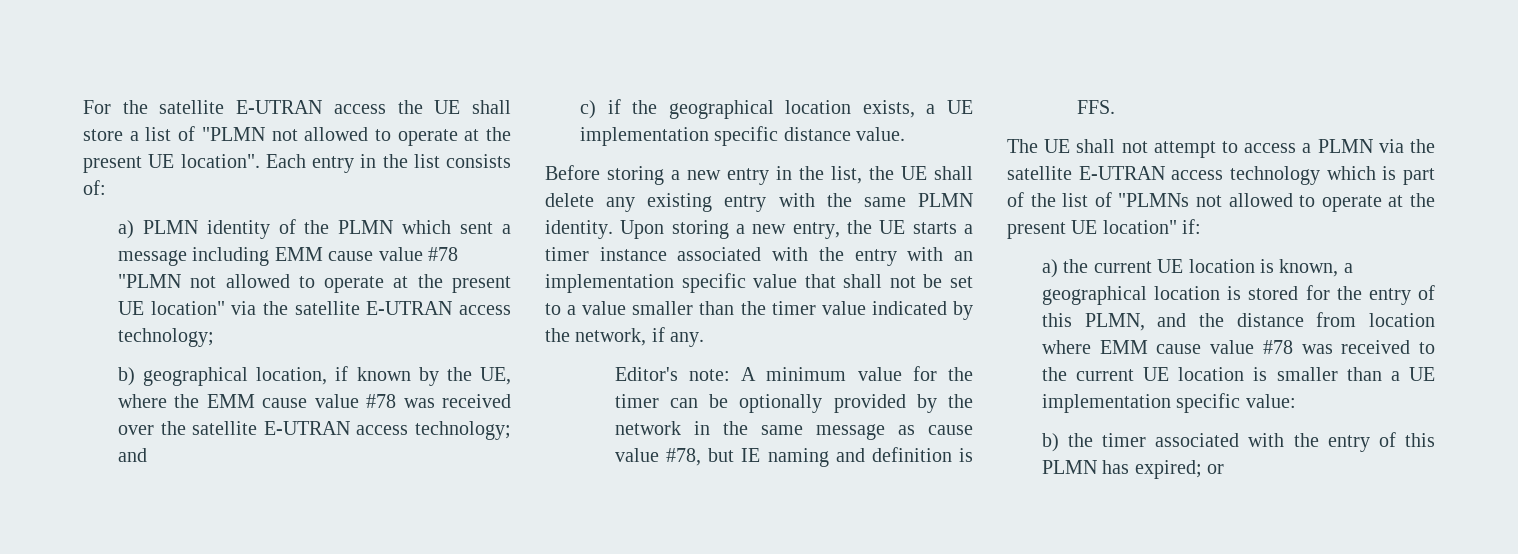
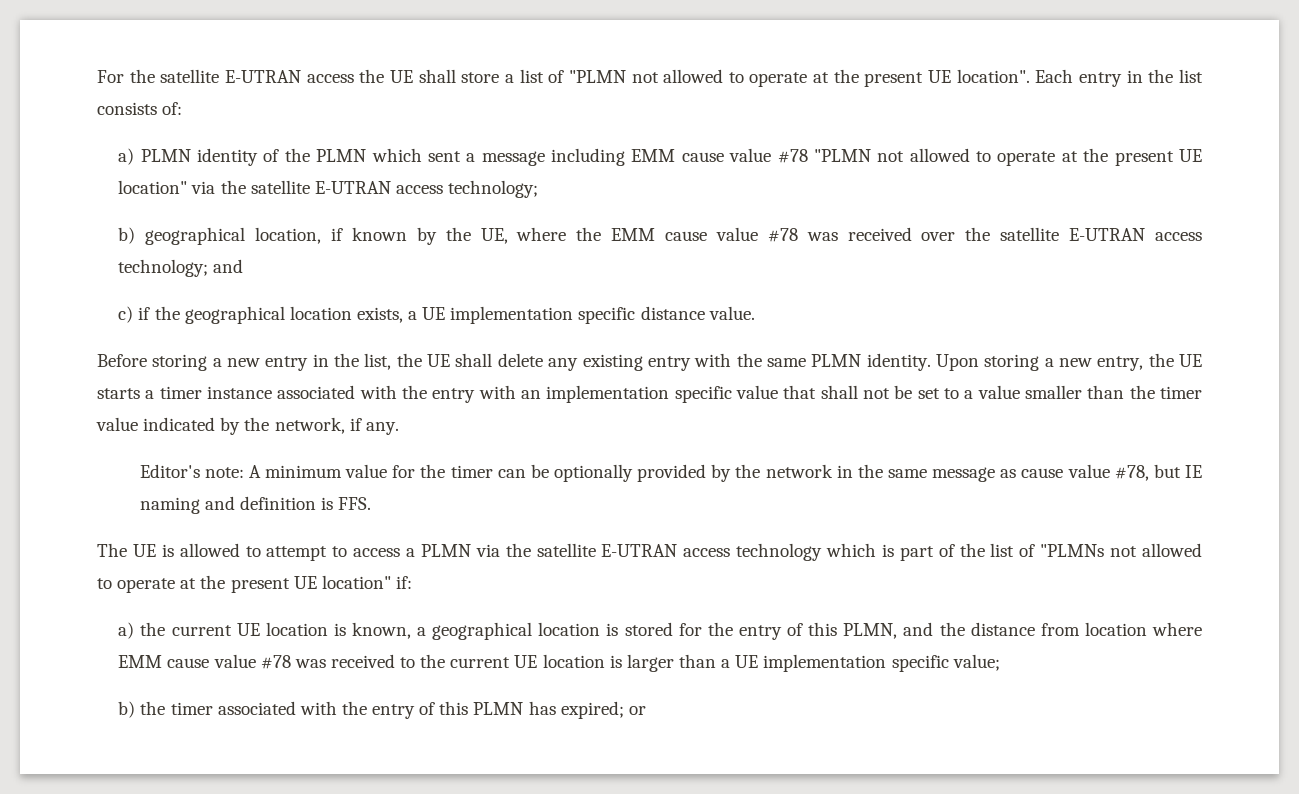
[1076,139,1148,153] shall not -> [161,543,261,557] is allowed to
[1276,367,1338,381] smaller -> [626,654,674,672] larger
[1245,394,1296,408] value: -> [952,654,1000,671] value;

